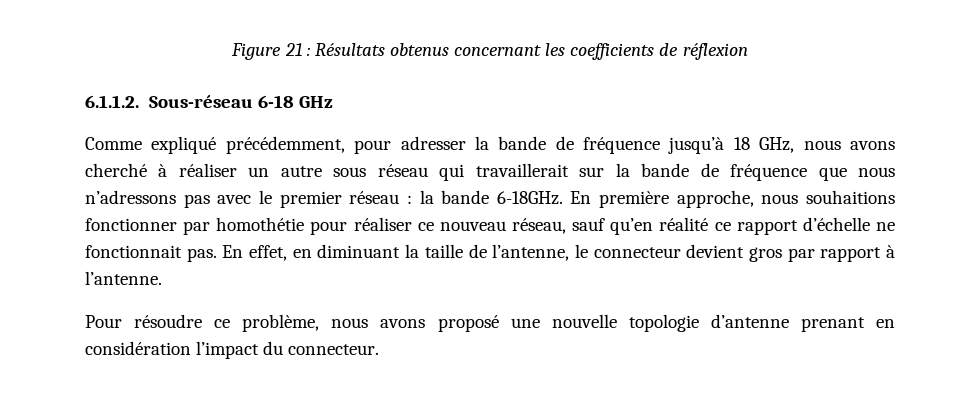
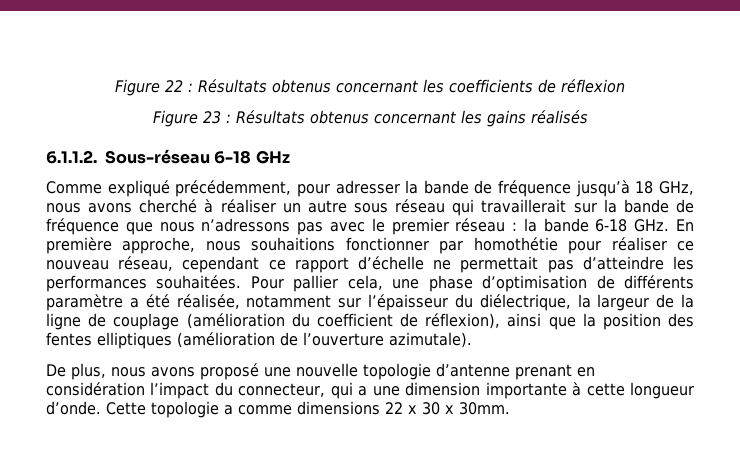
[231,43,302,60] Figure 21 -> [115,79,183,96] Figure 22
(748, 51) none -> [152,110,588,127] // Figure 23 : Résultats obtenus concernant les gains réalisés
[496,191,563,205] 6-18GHz. -> [595,219,670,232] 6-18 GHz.
[572,217,709,235] sauf qu’en réalité -> [182,256,260,273] cependant
[85,244,895,262] [85,271,162,285] [85,314,320,332] fonctionnait pas. En effet, en diminuant la taille de l’antenne, le connecteur devient gros par rapport à l’antenne. // Pour résoudre ce problème, -> [460,256,694,273] [46,275,695,292] [46,294,695,311] [46,313,694,330] [46,332,472,349] [46,363,106,380] permettait pas d’atteindre les performances souhaitées. Pour pallier cela, une phase d’optimisation de différents paramètre a été réalisée, notamment sur l’épaisseur du diélectrique, la largeur de la ligne de couplage (amélioration du coefficient de réflexion), ainsi que la position des fentes elliptiques (amélioration de l’ouverture azimutale). // De plus,
[288,344,380,355] connecteur. -> [238,382,694,399] [46,401,510,418] connecteur, qui a une dimension importante à cette longueur d’onde. Cette topologie a comme dimensions 22 x 30 x 30mm.

